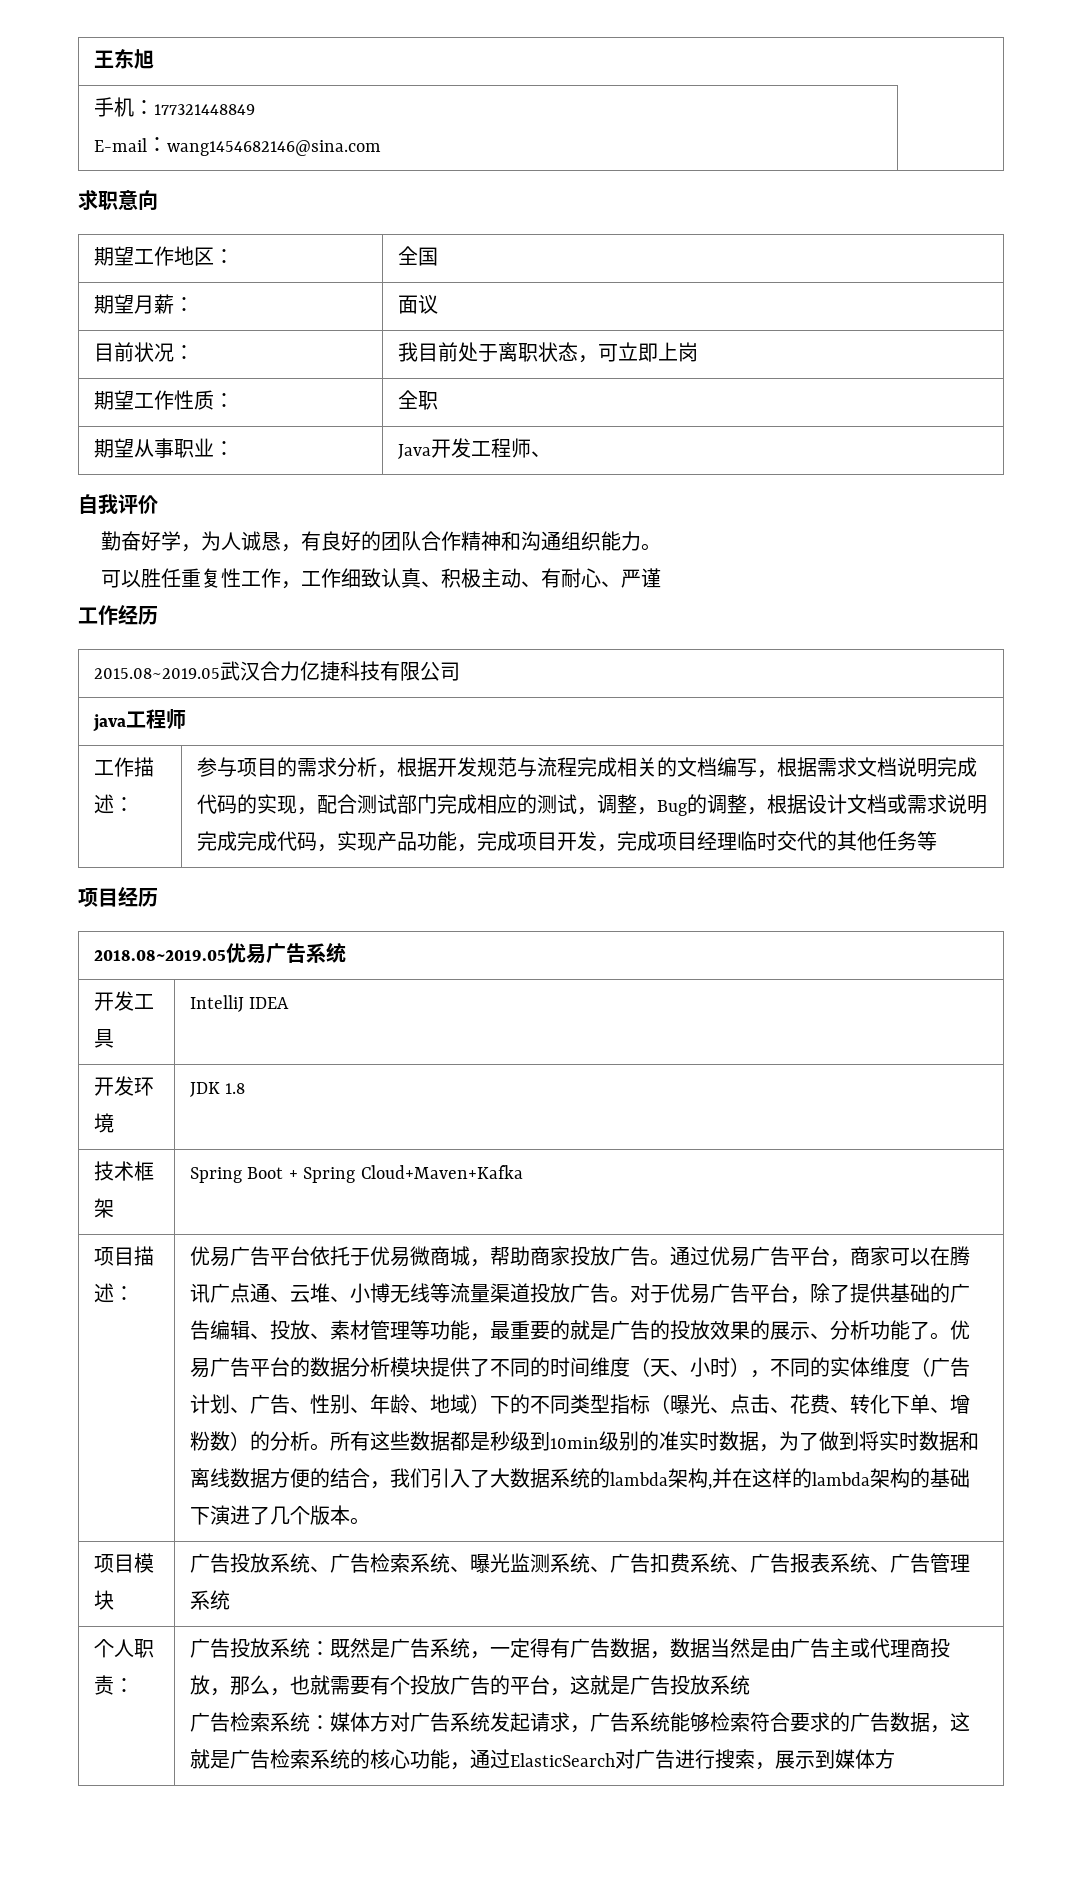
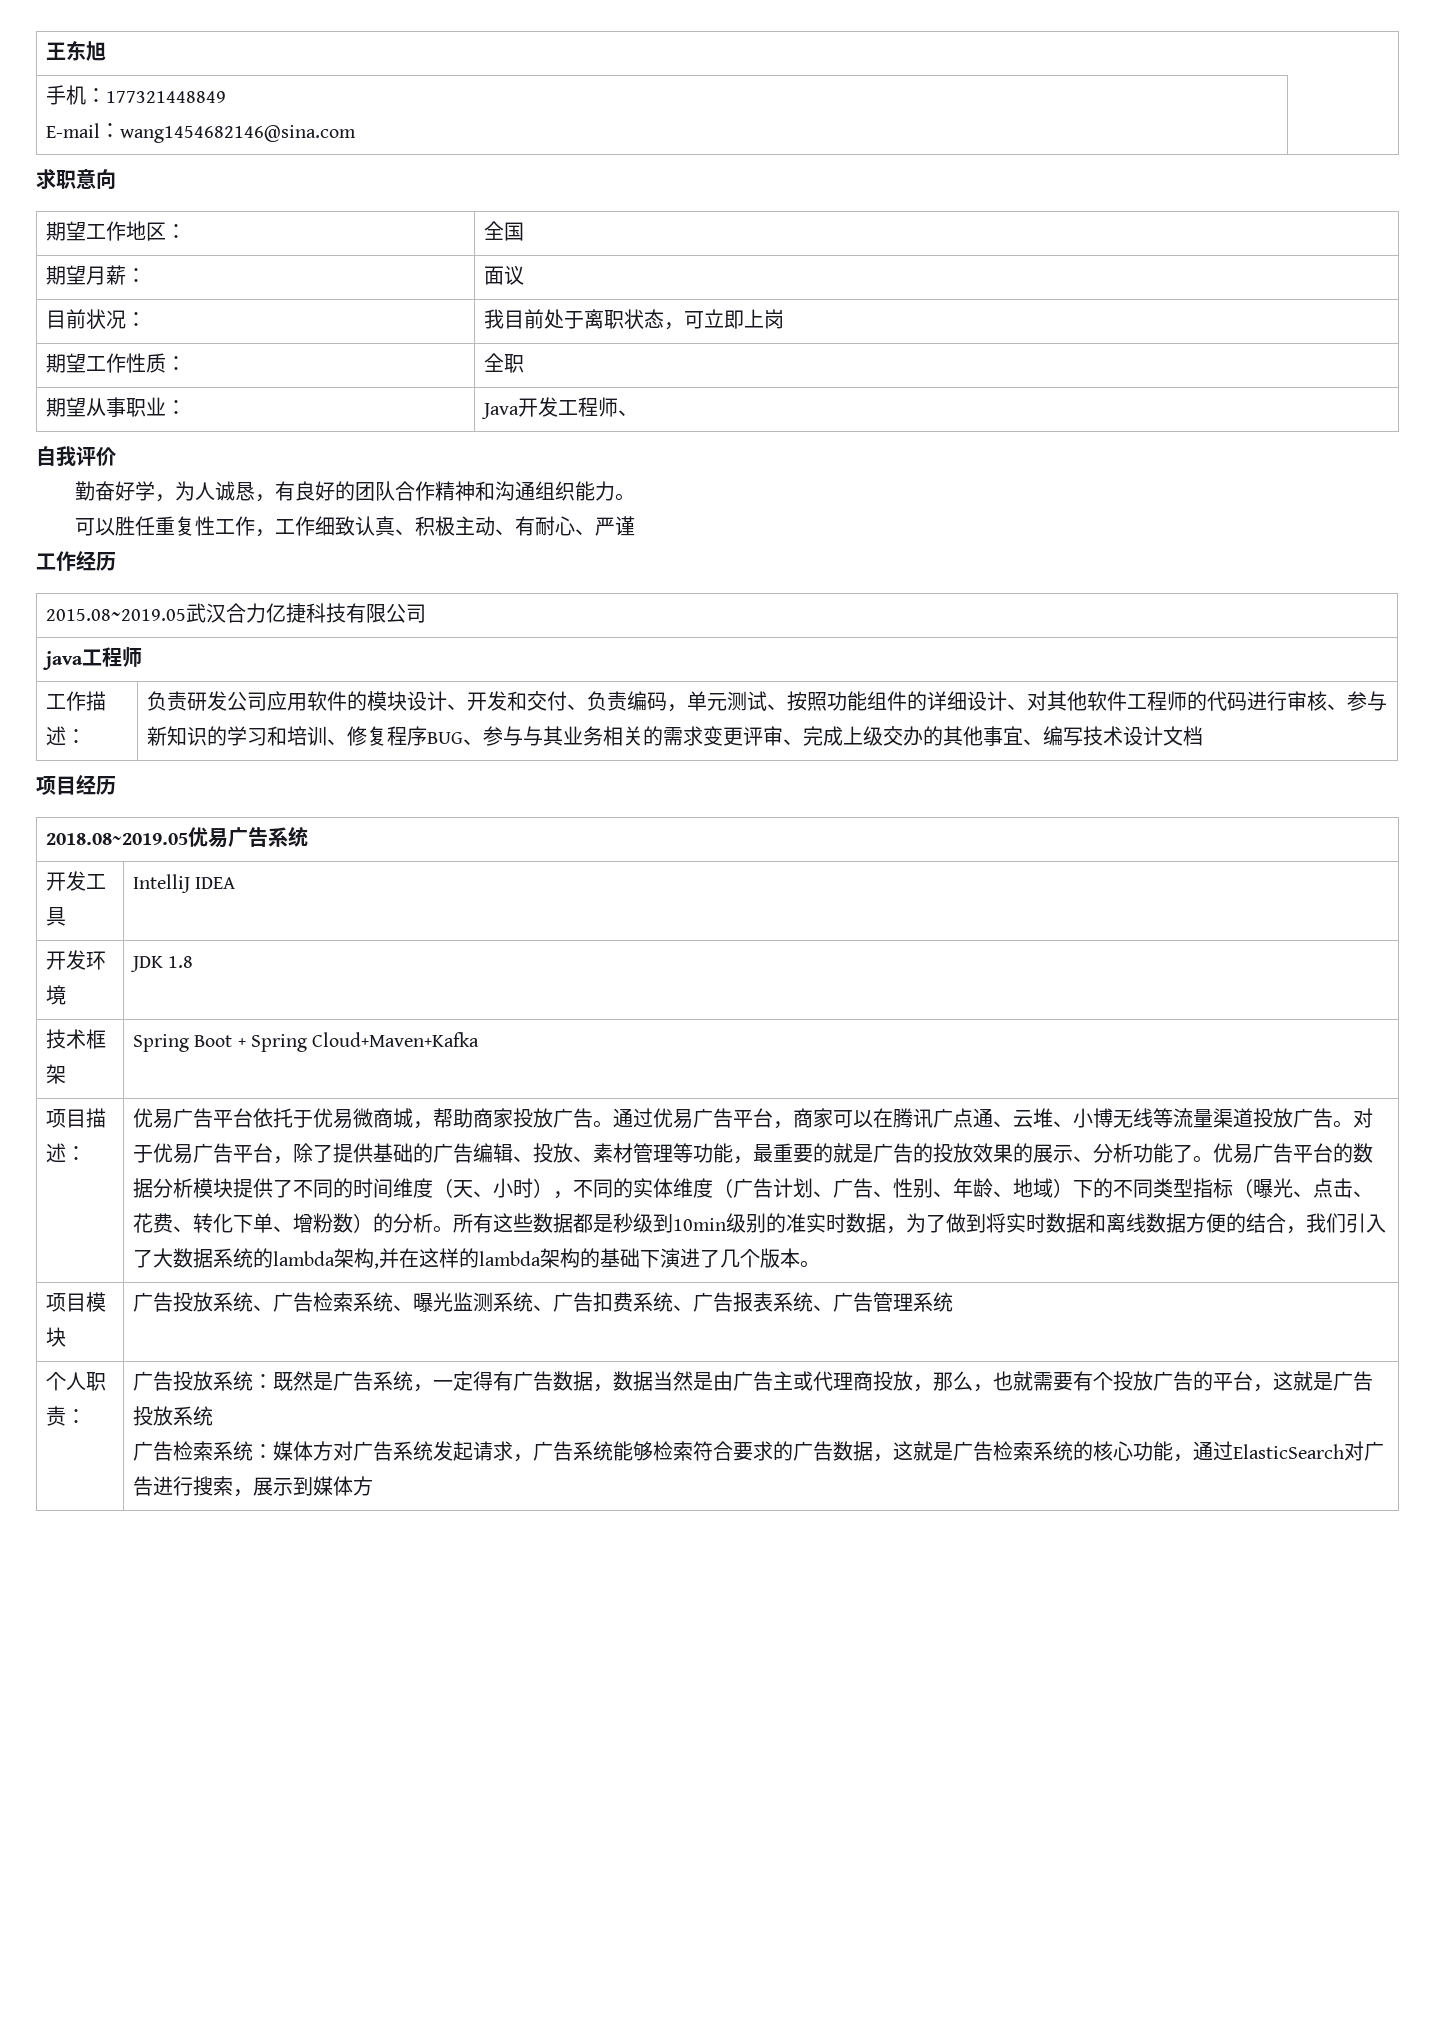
[196,757,977,778] [196,794,987,816] [196,831,937,852] 参与项目的需求分析，根据开发规范与流程完成相关的文档编写，根据需求文档说明完成代码的实现，配合测试部门完成相应的测试，调整，Bug的调整，根据设计文档或需求说明完成完成代码，实现产品功能，完成项目开发，完成项目经理临时交代的其他任务等 -> [146,691,1387,712] [146,726,1203,746] 负责研发公司应用软件的模块设计、开发和交付、负责编码，单元测试、按照功能组件的详细设计、对其他软件工程师的代码进行审核、参与新知识的学习和培训、修复程序BUG、参与与其业务相关的需求变更评审、完成上级交办的其他事宜、编写技术设计文档

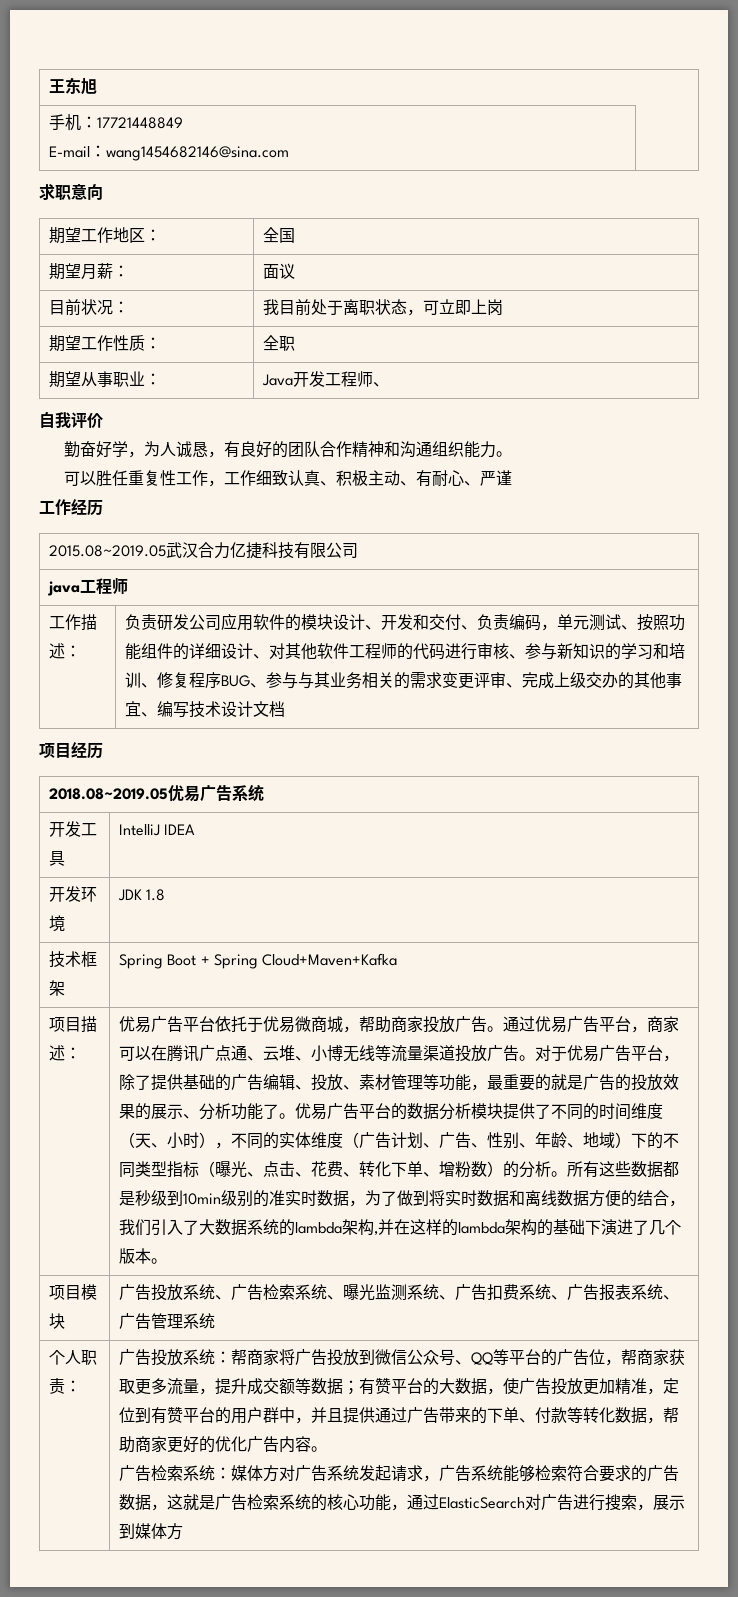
[105,91,226,103] 177321448849 -> [97,117,184,129] 17721448849
[272,1371,1373,1392] [132,1406,213,1426] 既然是广告系统，一定得有广告数据，数据当然是由广告主或代理商投放，那么，也就需要有个投放广告的平台，这就是广告投放系统 -> [231,1349,686,1366] [119,1378,680,1395] [119,1407,680,1424] [119,1436,328,1453] 帮商家将广告投放到微信公众号、QQ等平台的广告位，帮商家获取更多流量，提升成交额等数据；有赞平台的大数据，使广告投放更加精准，定位到有赞平台的用户群中，并且提供通过广告带来的下单、付款等转化数据，帮助商家更好的优化广告内容。

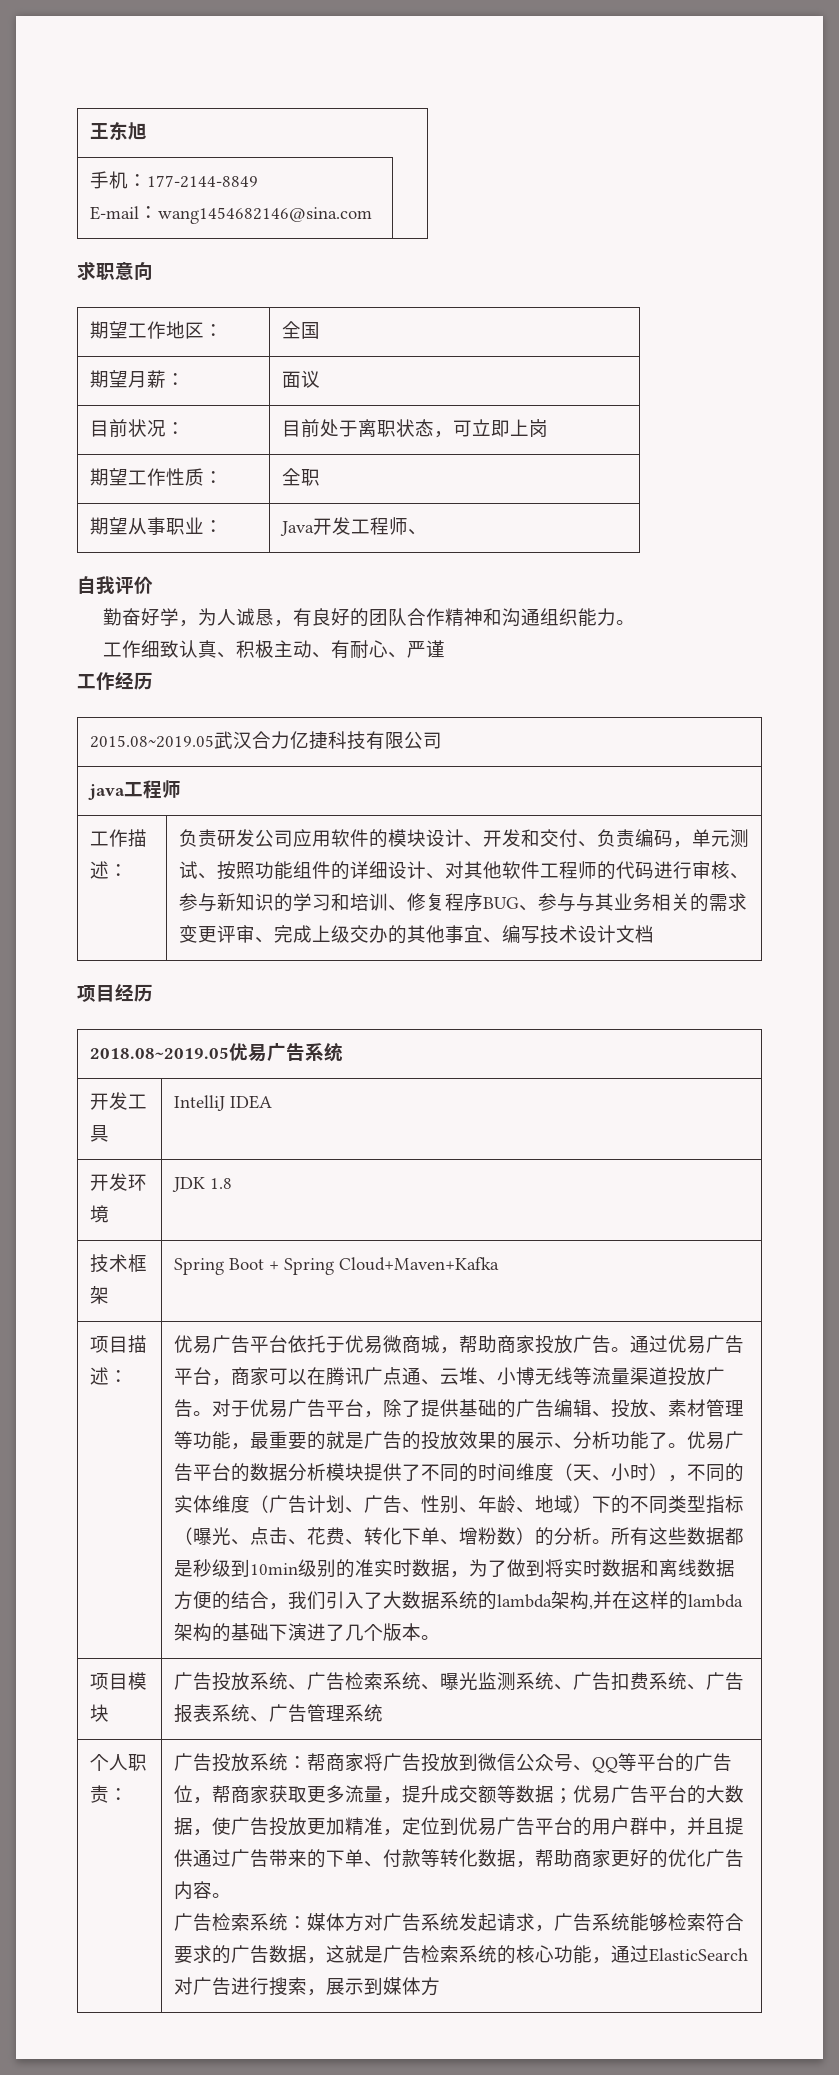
[97,117,184,129] 17721448849 -> [146,175,258,188] 177-2144-8849
[263,299,280,315] 我 -> (185, 428) none
[64,470,225,487] 可以胜任重复性工作， -> (636, 622) none
[359,1378,392,1395] 有赞 -> [572,1785,649,1804] 优易广告
[151,1407,184,1424] 有赞 -> [458,1817,535,1836] 优易广告

